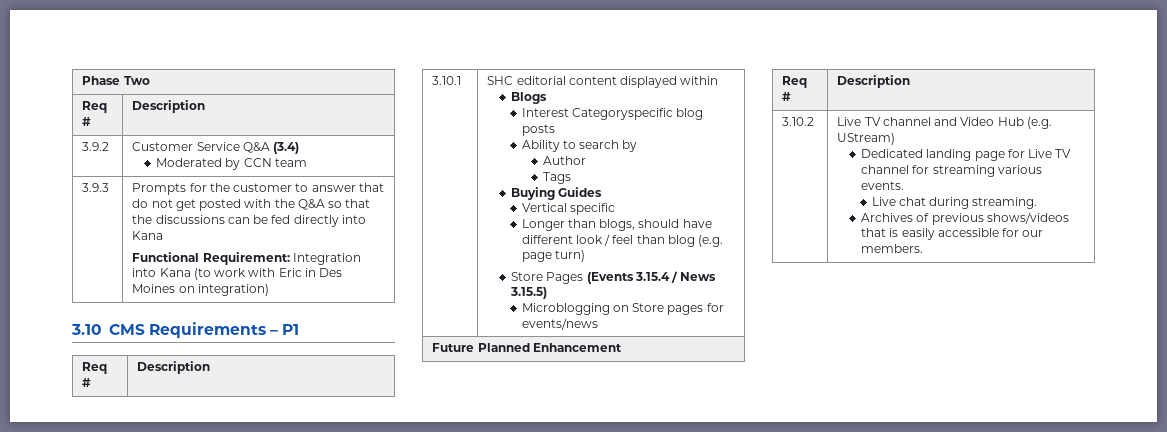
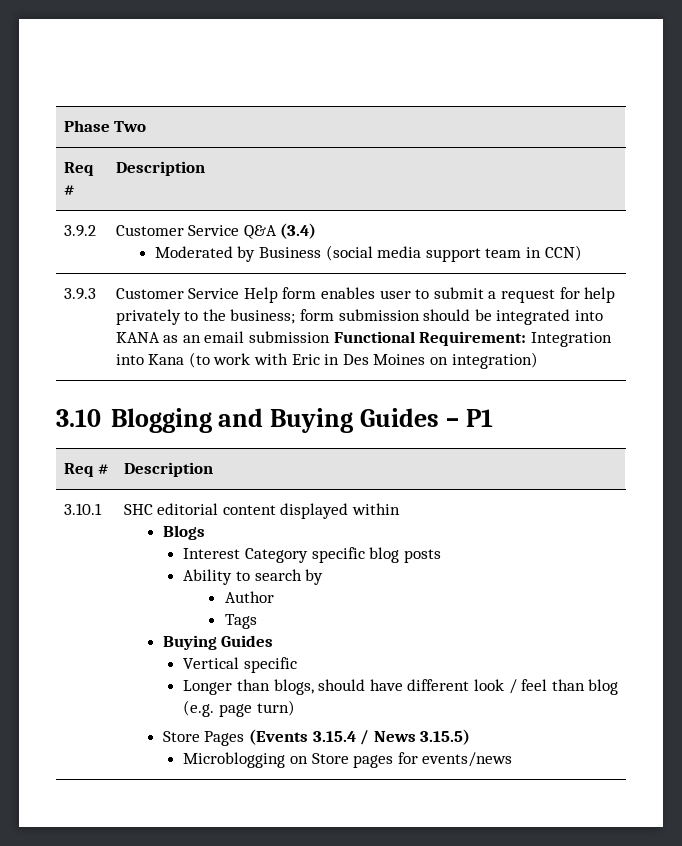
[243,158,272,167] CCN -> [259,245,481,262] Business (social media support
(307, 162) none -> [525,245,582,261] in CCN)
[132,183,384,195] [132,199,371,211] [132,215,366,227] [132,231,164,240] Prompts for the customer to answer that do not get posted with the Q&A so that the discussions can be fed directly into Kana // -> [115,287,616,303] [115,309,603,325] [115,331,330,343] Customer Service Help form enables user to submit a request for help privately to the business; form submission should be integrated into KANA as an email submission
[108,322,266,338] CMS Requirements -> [110,408,440,433] Blogging and Buying Guides
[571,108,673,120] Categoryspecific -> [245,547,365,563] Category specific
[432,343,622,352] [782,76,808,88] [782,92,792,101] [837,75,911,88] [782,117,815,126] [837,117,1052,129] [837,133,896,145] [861,149,1072,161] [861,165,1042,177] [861,181,905,190] [871,197,1038,209] [861,212,1069,225] [861,228,1044,240] [861,244,924,253] // Future Planned Enhancement // Req # | Description // 3.10.2 | Live TV channel and Video Hub (e.g. UStream) // Dedicated landing page for Live TV channel for streaming various events. // Live chat during streaming. // Archives of previous shows/videos that is easily accessible for our members. -> (513, 759) none

